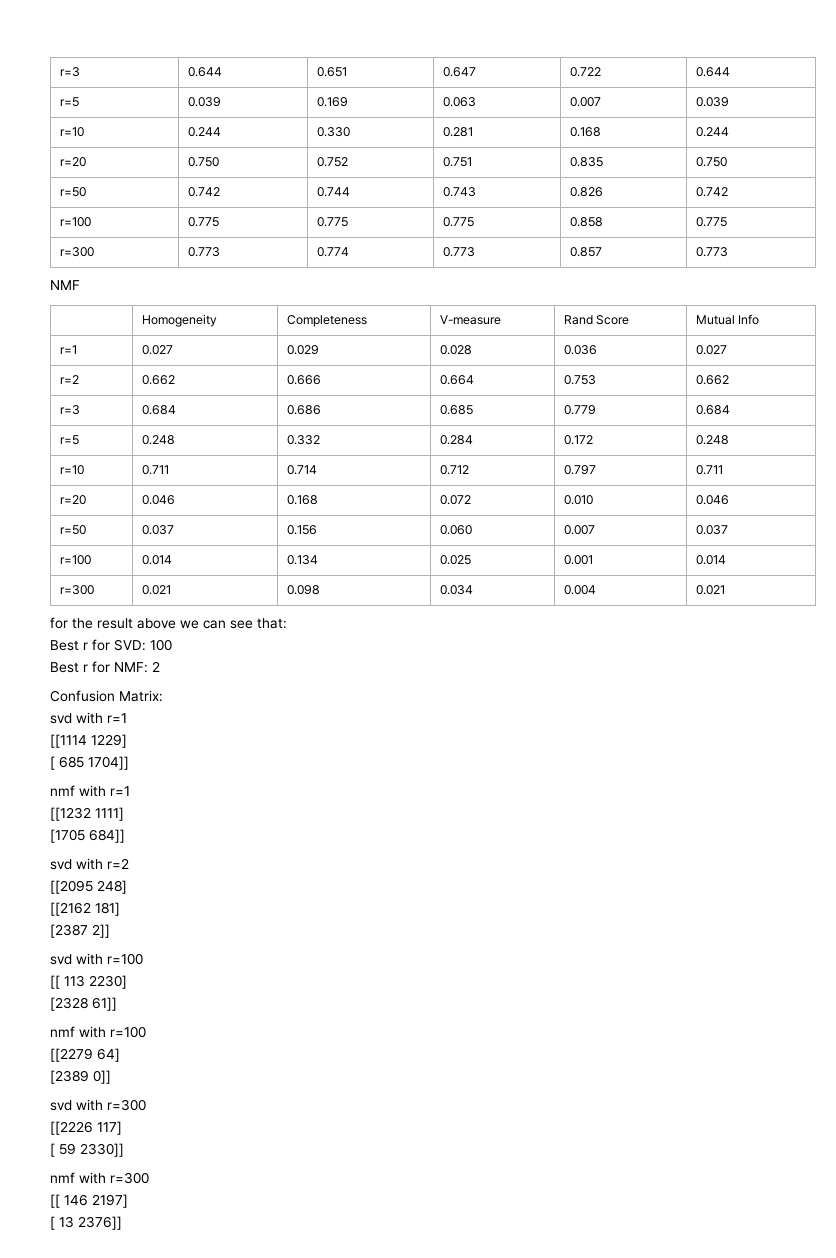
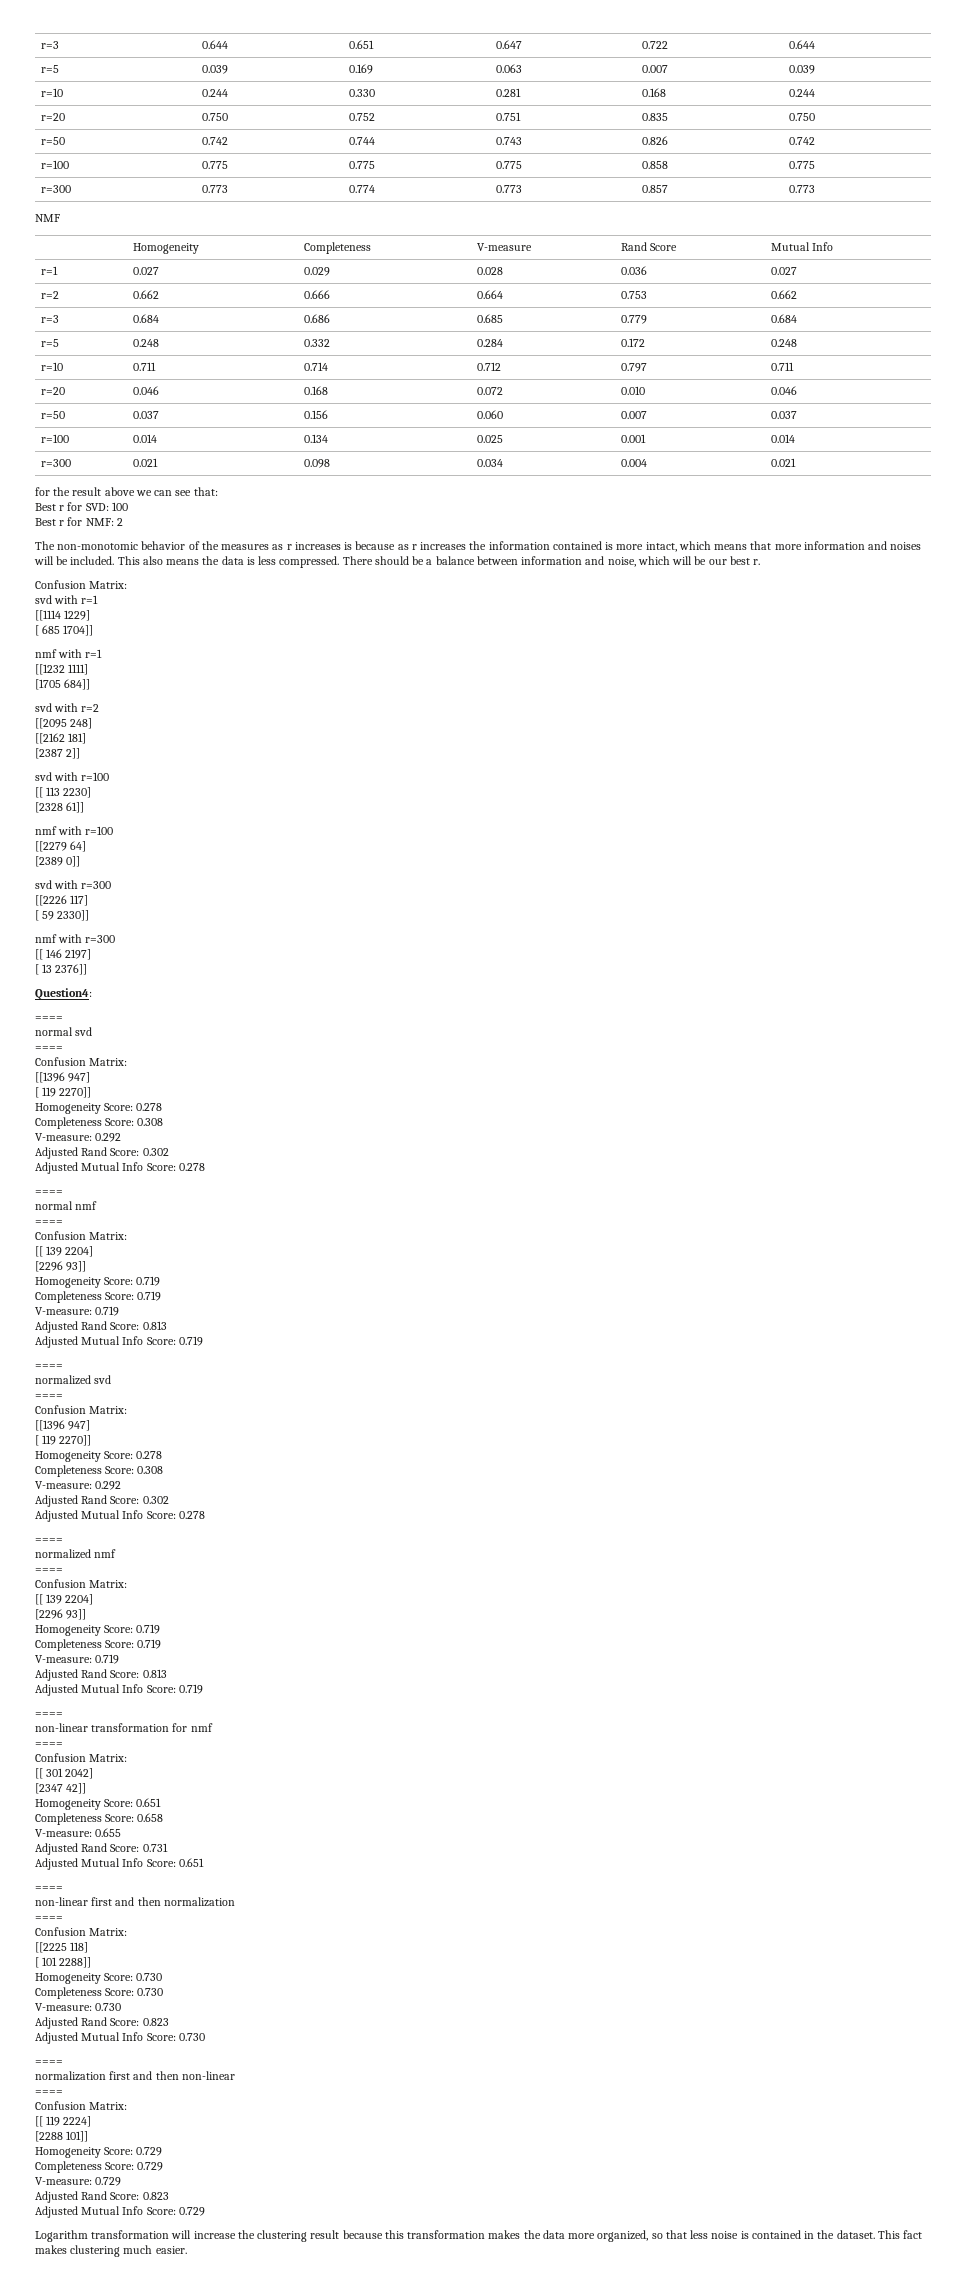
(160, 666) none -> [35,541,922,552] [34,556,761,568] // The non-monotomic behavior of the measures as r increases is because as r increases the information contained is more intact, which means that more information and noises will be included. This also means the data is less compressed. There should be a balance between information and noise, which will be our best r.
(122, 1223) none -> [35,988,92,1000] [35,1016,63,1021] [35,1027,93,1036] [35,1046,63,1051] [35,1057,128,1066] [35,1072,91,1083] [35,1087,92,1098] [35,1103,163,1114] [35,1117,164,1129] [35,1133,122,1142] [35,1147,169,1159] [35,1162,205,1174] [35,1190,63,1195] [35,1201,98,1210] [35,1220,63,1225] [35,1231,128,1240] [35,1246,94,1257] [35,1261,87,1272] [35,1276,161,1288] [35,1291,162,1303] [35,1306,120,1316] [35,1321,167,1333] [35,1336,203,1348] [35,1364,63,1369] [35,1375,112,1385] [35,1394,63,1399] [35,1405,128,1414] [35,1420,91,1431] [35,1435,92,1446] [35,1451,163,1462] [35,1465,164,1477] [35,1481,122,1490] [35,1495,169,1507] [35,1510,205,1522] [35,1538,63,1543] [35,1549,117,1559] [35,1568,63,1573] [35,1579,128,1588] [35,1594,94,1605] [35,1609,87,1620] [35,1624,161,1636] [35,1639,162,1651] [35,1654,120,1664] [35,1669,167,1681] [35,1684,203,1696] [35,1712,63,1717] [35,1723,213,1732] [35,1742,63,1747] [35,1753,128,1762] [35,1768,94,1779] [35,1783,87,1794] [35,1798,162,1810] [35,1813,164,1825] [35,1828,122,1837] [35,1843,168,1855] [35,1858,204,1870] [35,1886,63,1891] [35,1897,235,1907] [35,1916,63,1921] [35,1927,128,1936] [35,1942,89,1953] [35,1957,92,1968] [35,1973,163,1984] [35,1987,164,1999] [35,2003,122,2011] [35,2017,169,2029] [35,2032,205,2044] [35,2060,63,2065] [35,2071,235,2081] [35,2090,63,2095] [35,2101,128,2110] [35,2116,92,2127] [35,2131,89,2142] [35,2147,163,2158] [35,2161,164,2173] [35,2177,122,2186] [35,2191,169,2203] [35,2206,205,2218] [35,2230,923,2242] [35,2245,187,2257] // Question4: // ==== // normal svd // ==== // Confusion Matrix: // [[1396 947] // [ 119 2270]] // Homogeneity Score: 0.278 // Completeness Score: 0.308 // V-measure: 0.292 // Adjusted Rand Score: 0.302 // Adjusted Mutual Info Score: 0.278 // ==== // normal nmf // ==== // Confusion Matrix: // [[ 139 2204] // [2296 93]] // Homogeneity Score: 0.719 // Completeness Score: 0.719 // V-measure: 0.719 // Adjusted Rand Score: 0.813 // Adjusted Mutual Info Score: 0.719 // ==== // normalized svd // ==== // Confusion Matrix: // [[1396 947] // [ 119 2270]] // Homogeneity Score: 0.278 // Completeness Score: 0.308 // V-measure: 0.292 // Adjusted Rand Score: 0.302 // Adjusted Mutual Info Score: 0.278 // ==== // normalized nmf // ==== // Confusion Matrix: // [[ 139 2204] // [2296 93]] // Homogeneity Score: 0.719 // Completeness Score: 0.719 // V-measure: 0.719 // Adjusted Rand Score: 0.813 // Adjusted Mutual Info Score: 0.719 // ==== // non-linear transformation for nmf // ==== // Confusion Matrix: // [[ 301 2042] // [2347 42]] // Homogeneity Score: 0.651 // Completeness Score: 0.658 // V-measure: 0.655 // Adjusted Rand Score: 0.731 // Adjusted Mutual Info Score: 0.651 // ==== // non-linear first and then normalization // ==== // Confusion Matrix: // [[2225 118] // [ 101 2288]] // Homogeneity Score: 0.730 // Completeness Score: 0.730 // V-measure: 0.730 // Adjusted Rand Score: 0.823 // Adjusted Mutual Info Score: 0.730 // ==== // normalization first and then non-linear // ==== // Confusion Matrix: // [[ 119 2224] // [2288 101]] // Homogeneity Score: 0.729 // Completeness Score: 0.729 // V-measure: 0.729 // Adjusted Rand Score: 0.823 // Adjusted Mutual Info Score: 0.729 // Logarithm transformation will increase the clustering result because this transformation makes the data more organized, so that less noise is contained in the dataset. This fact makes clustering much easier.

